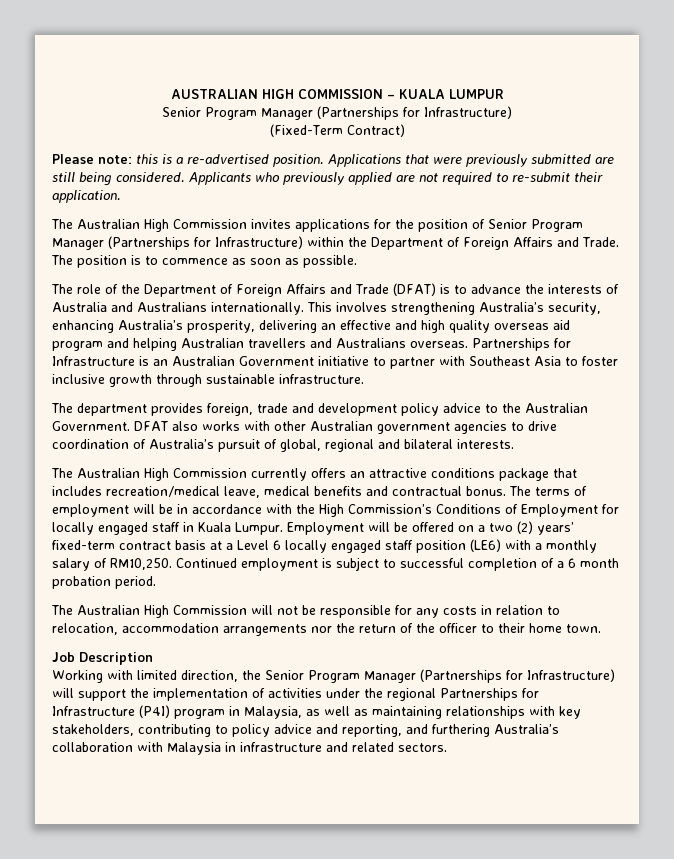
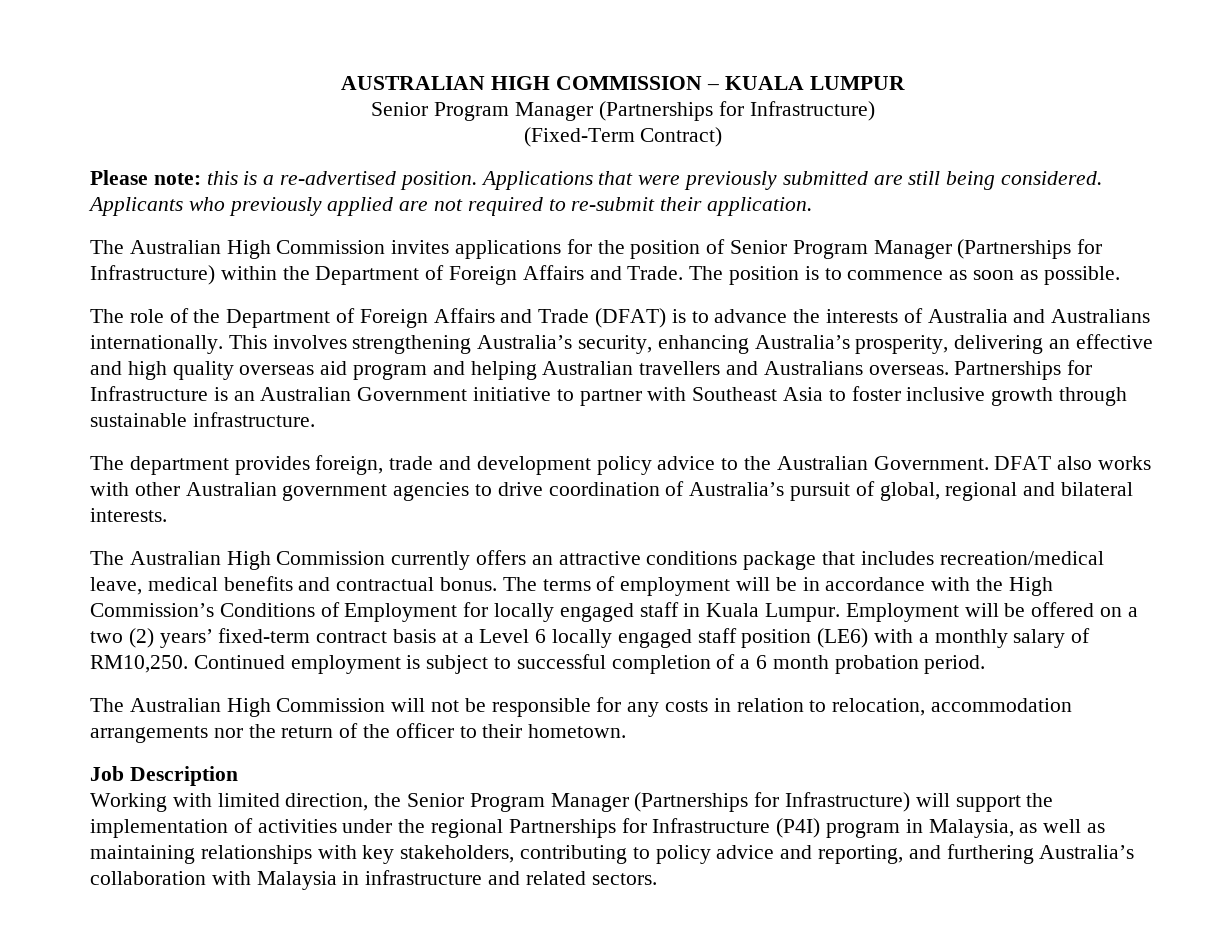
[529,623,601,633] home town. -> [528,724,627,738] hometown.

